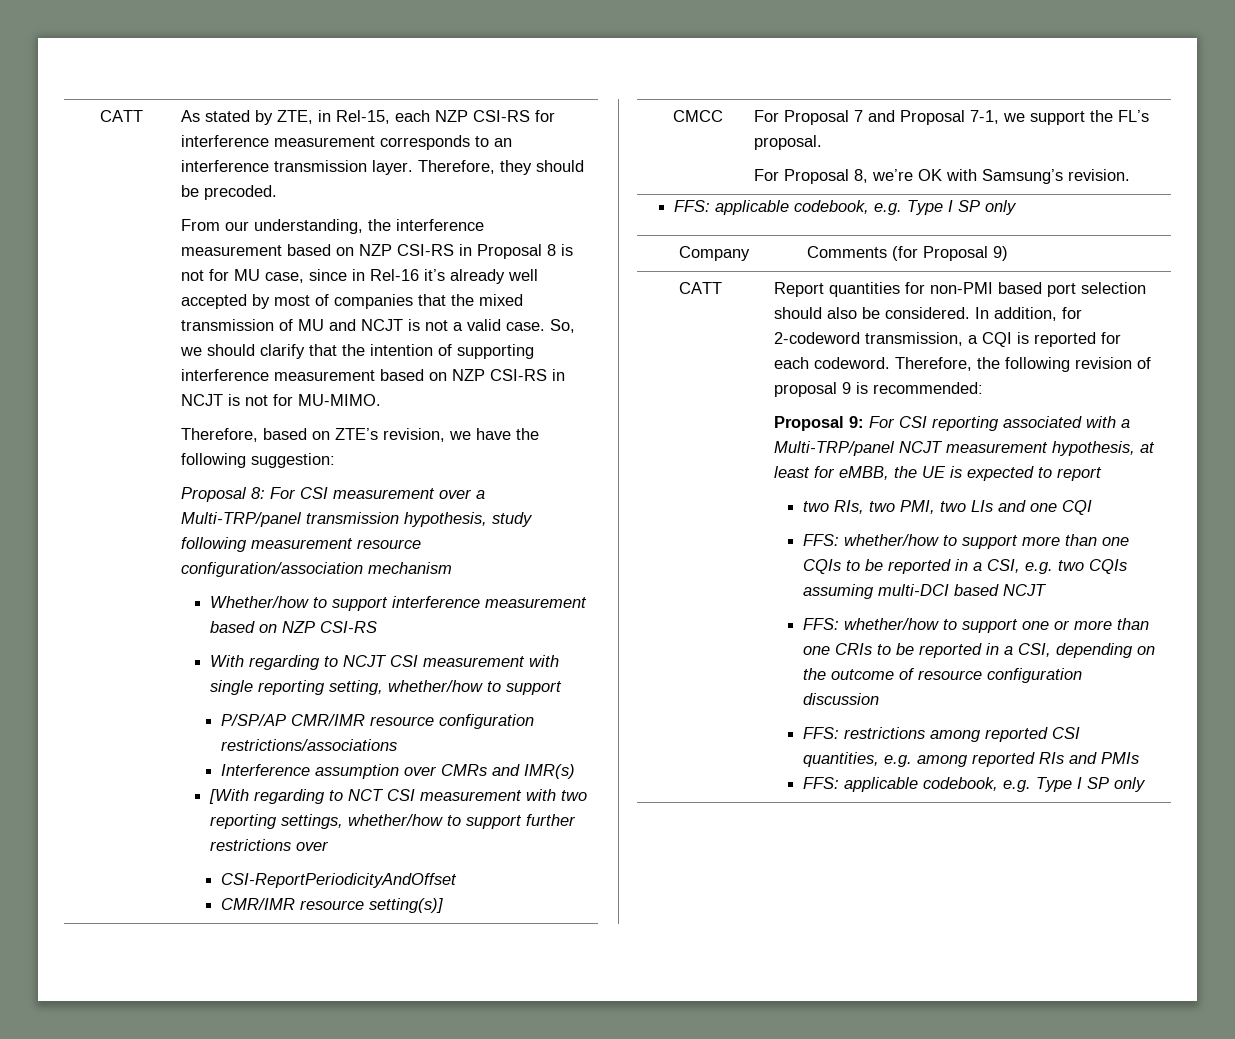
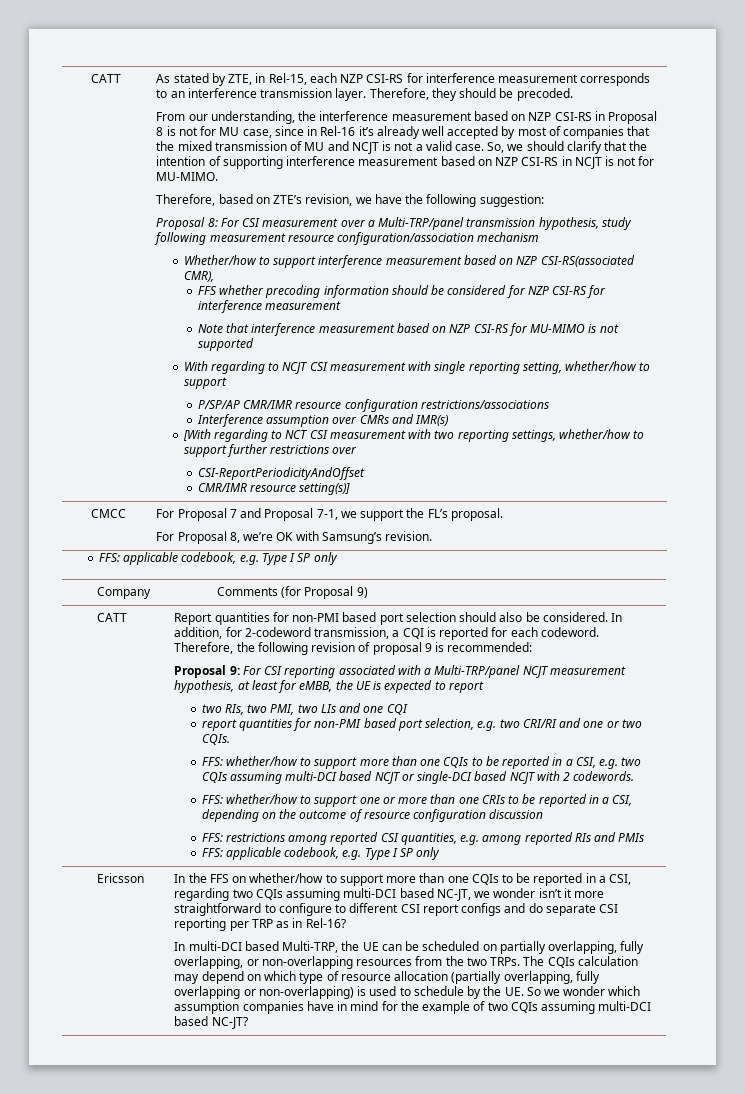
[320,621,378,633] CSI-RS -> [540,255,635,267] [183,271,214,282] [197,285,607,298] [197,300,342,313] [197,323,619,336] [197,338,254,351] CSI-RS(associated CMR), // FFS whether precoding information should be considered for NZP CSI-RS for interference measurement // Note that interference measurement based on NZP CSI-RS for MU-MIMO is not supported
(1093, 507) none -> [201,718,642,731] [201,734,230,745] // report quantities for non-PMI based port selection, e.g. two CRI/RI and one or two CQIs.
(1048, 590) none -> [401,771,635,784] or single-DCI based NCJT with 2 codewords.
(1147, 784) none -> [96,873,144,883] [174,873,632,886] [174,888,604,901] [174,903,618,916] [174,918,346,931] [174,941,645,954] [174,956,638,969] [174,971,600,984] [174,986,641,999] [174,1001,652,1014] [174,1016,248,1029] // Ericsson | In the FFS on whether/how to support more than one CQIs to be reported in a CSI, regarding two CQIs assuming multi-DCI based NC-JT, we wonder isn’t it more straightforward to configure to different CSI report configs and do separate CSI reporting per TRP as in Rel-16? // In multi-DCI based Multi-TRP, the UE can be scheduled on partially overlapping, fully overlapping, or non-overlapping resources from the two TRPs. The CQIs calculation may depend on which type of resource allocation (partially overlapping, fully overlapping or non-overlapping) is used to schedule by the UE. So we wonder which assumption companies have in mind for the example of two CQIs assuming multi-DCI based NC-JT?

